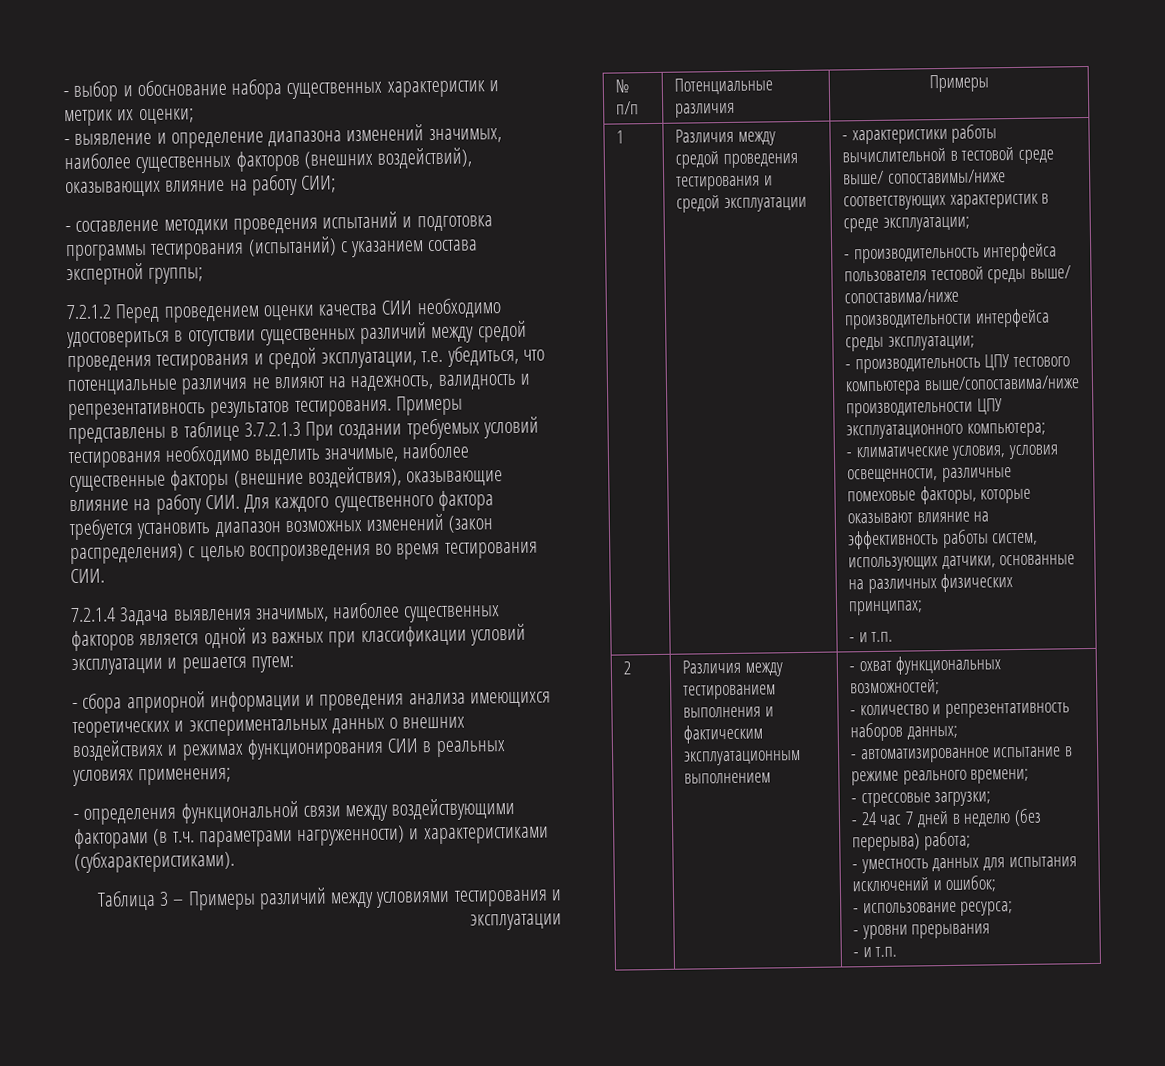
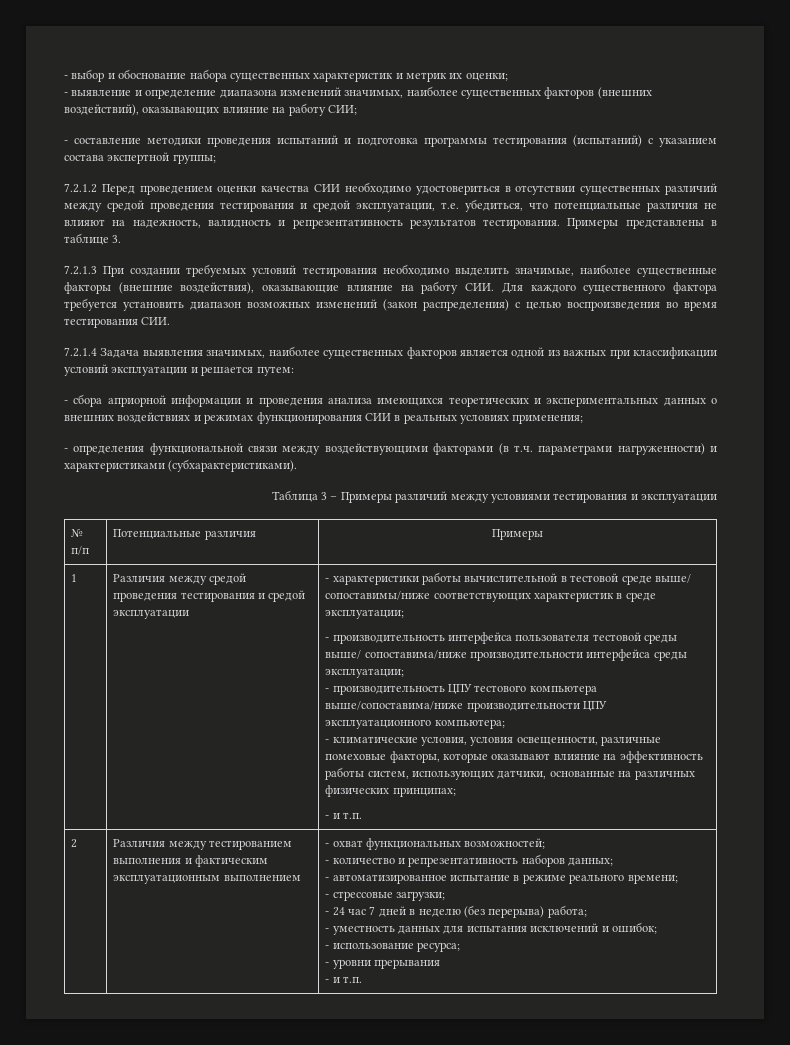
[243,421,301,437] 3.7.2.1.3 -> [112,235,122,243] [64,265,97,275] 3. // 7.2.1.3

